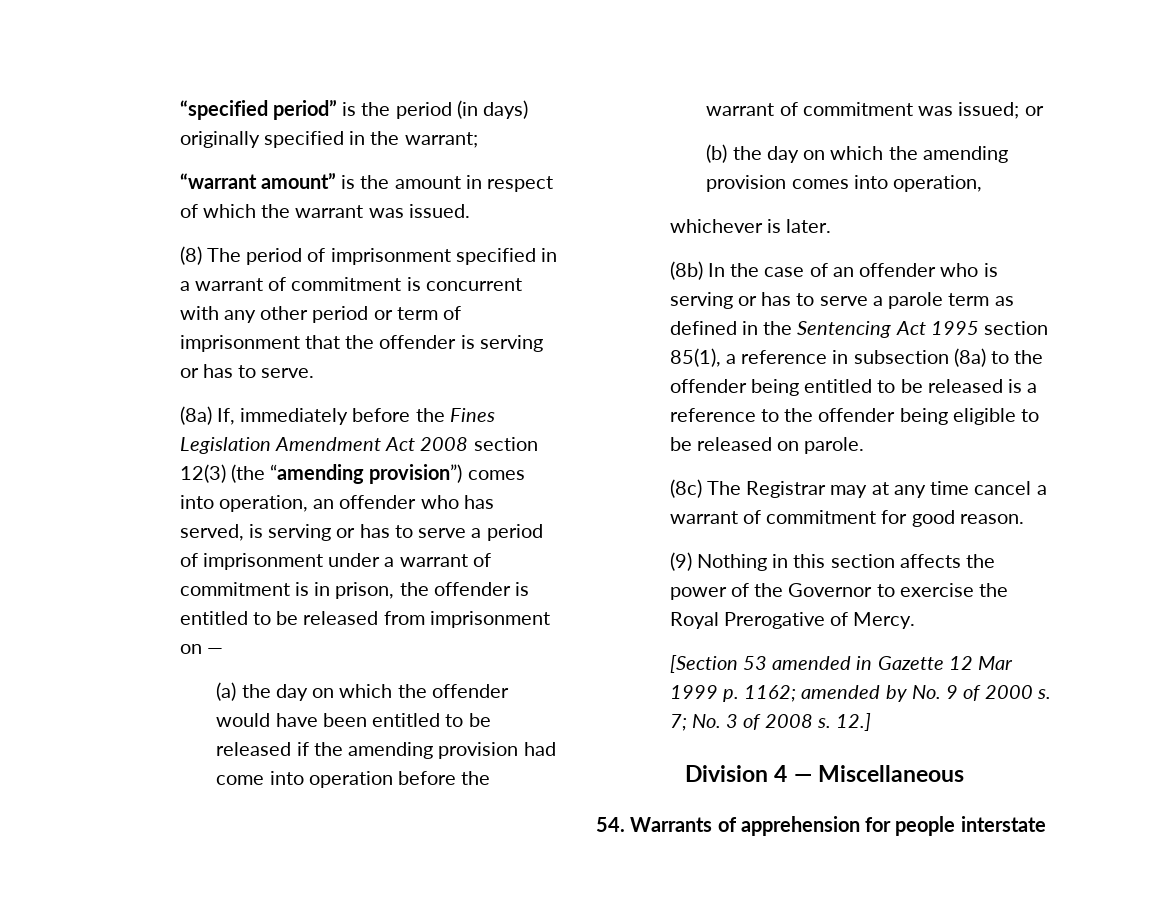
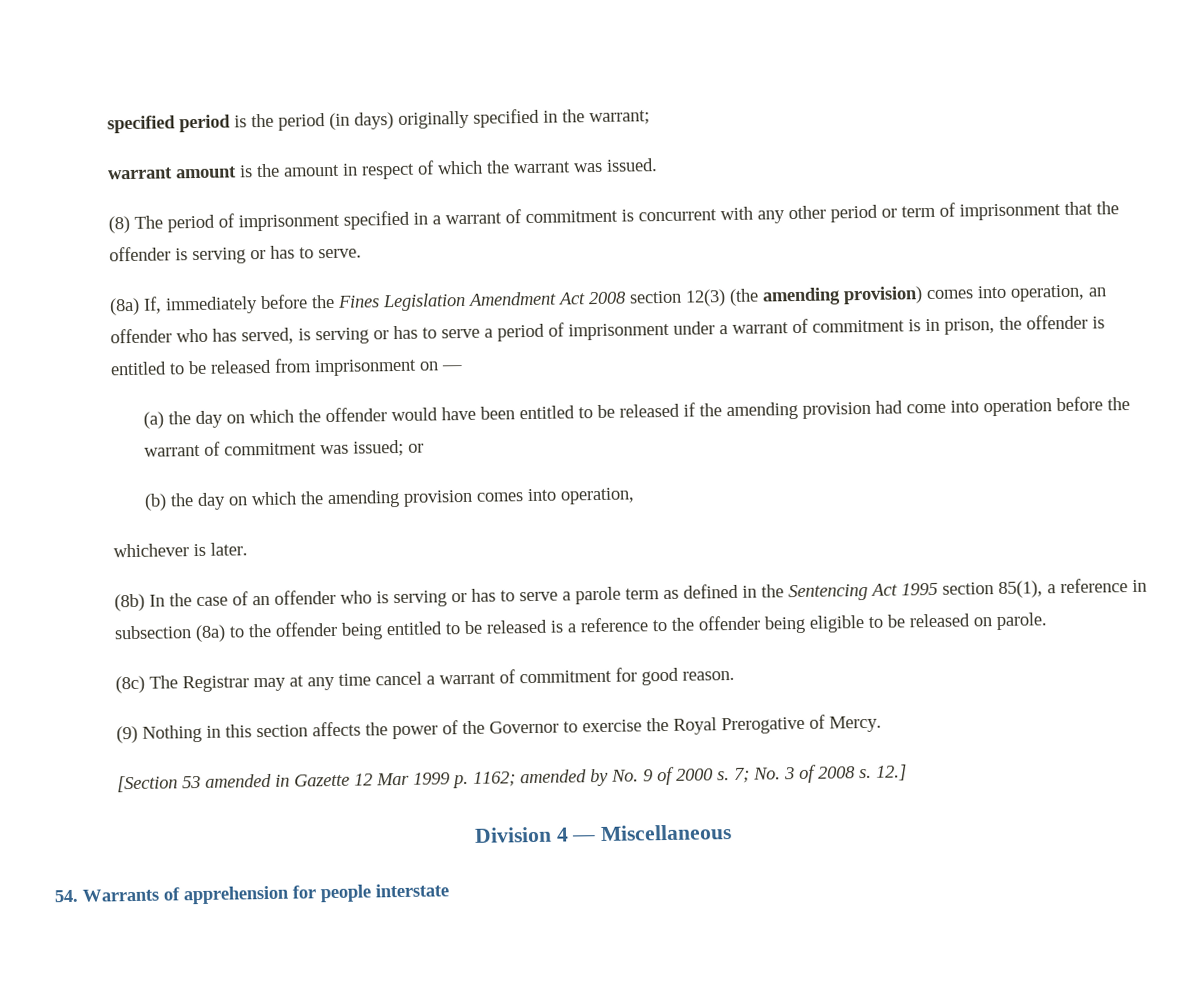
[179,99,337,120] “specified period” -> [106,114,231,134] specified period
[179,172,336,189] “warrant amount” -> [106,166,237,180] warrant amount
[270,464,463,484] “amending provision”) -> [761,286,923,306] amending provision)

